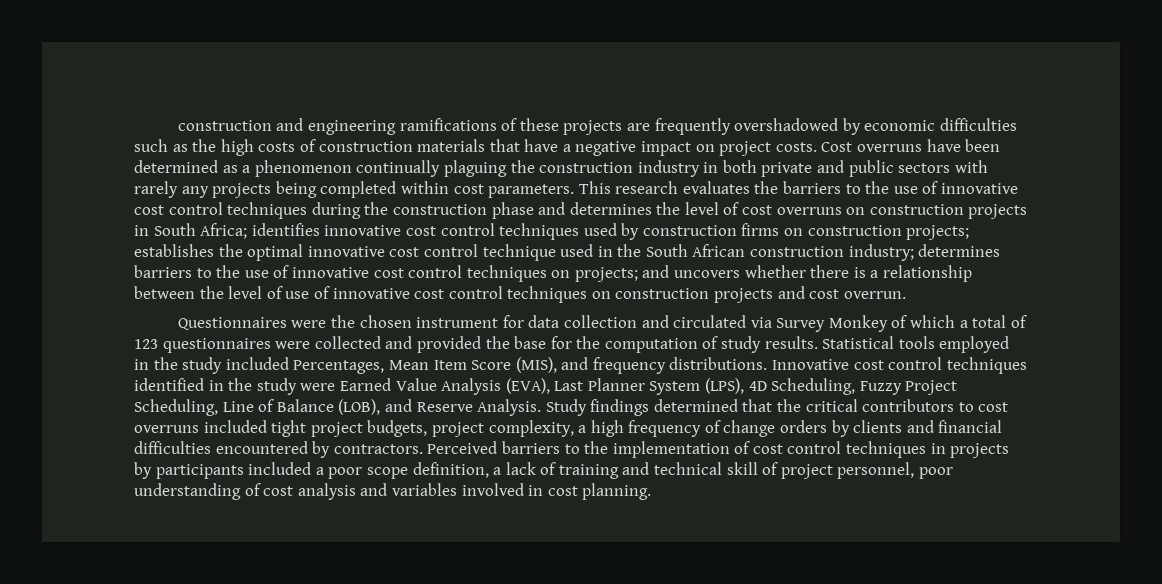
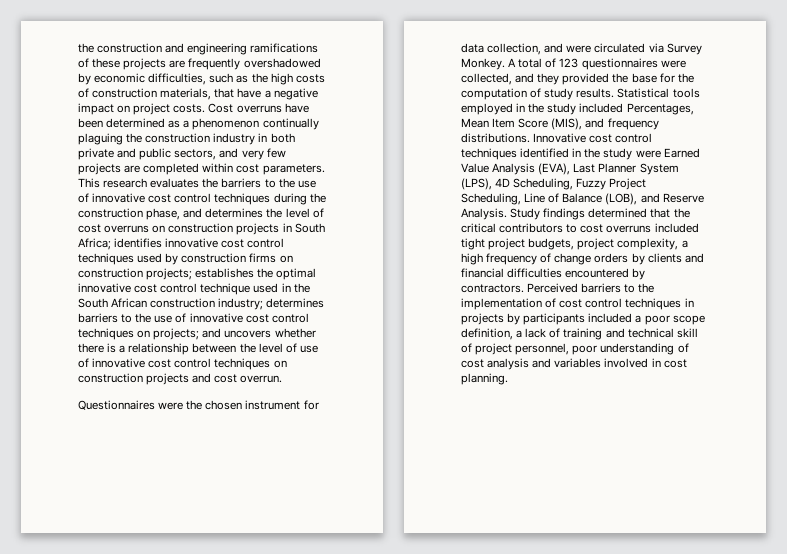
(177, 125) none -> [78,43,94,53] the
[939,118,1017,131] difficulties -> [148,73,207,85] difficulties,
[417,139,486,152] materials -> [160,88,212,100] materials,
[898,160,988,173] [134,181,317,198] sectors with rarely any projects being -> [174,148,286,160] [78,163,141,175] sectors, and very few projects are
[491,202,534,219] phase -> [146,208,181,220] phase,
[563,315,968,332] collection and circulated via Survey Monkey of which a -> [487,43,702,55] [461,58,517,70] collection, and were circulated via Survey Monkey. A
[314,336,413,349] collected and -> [461,73,560,85] collected, and they

